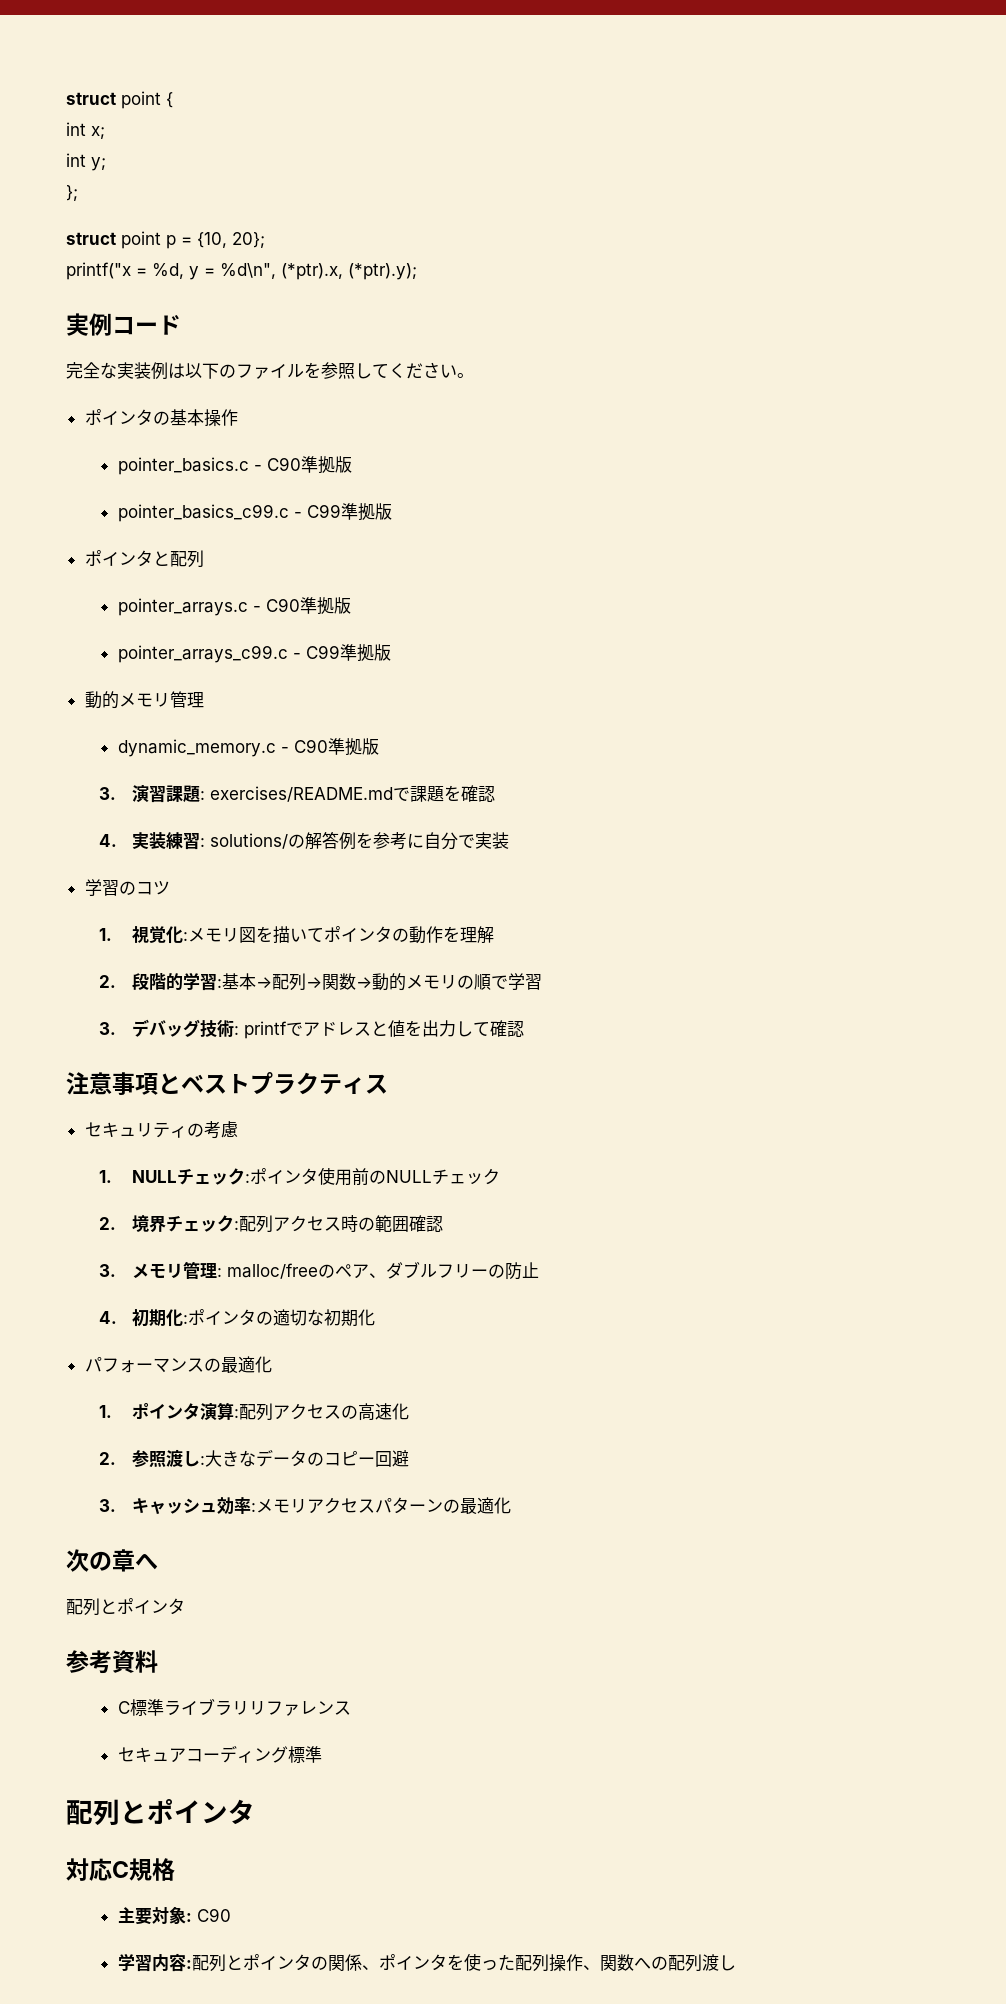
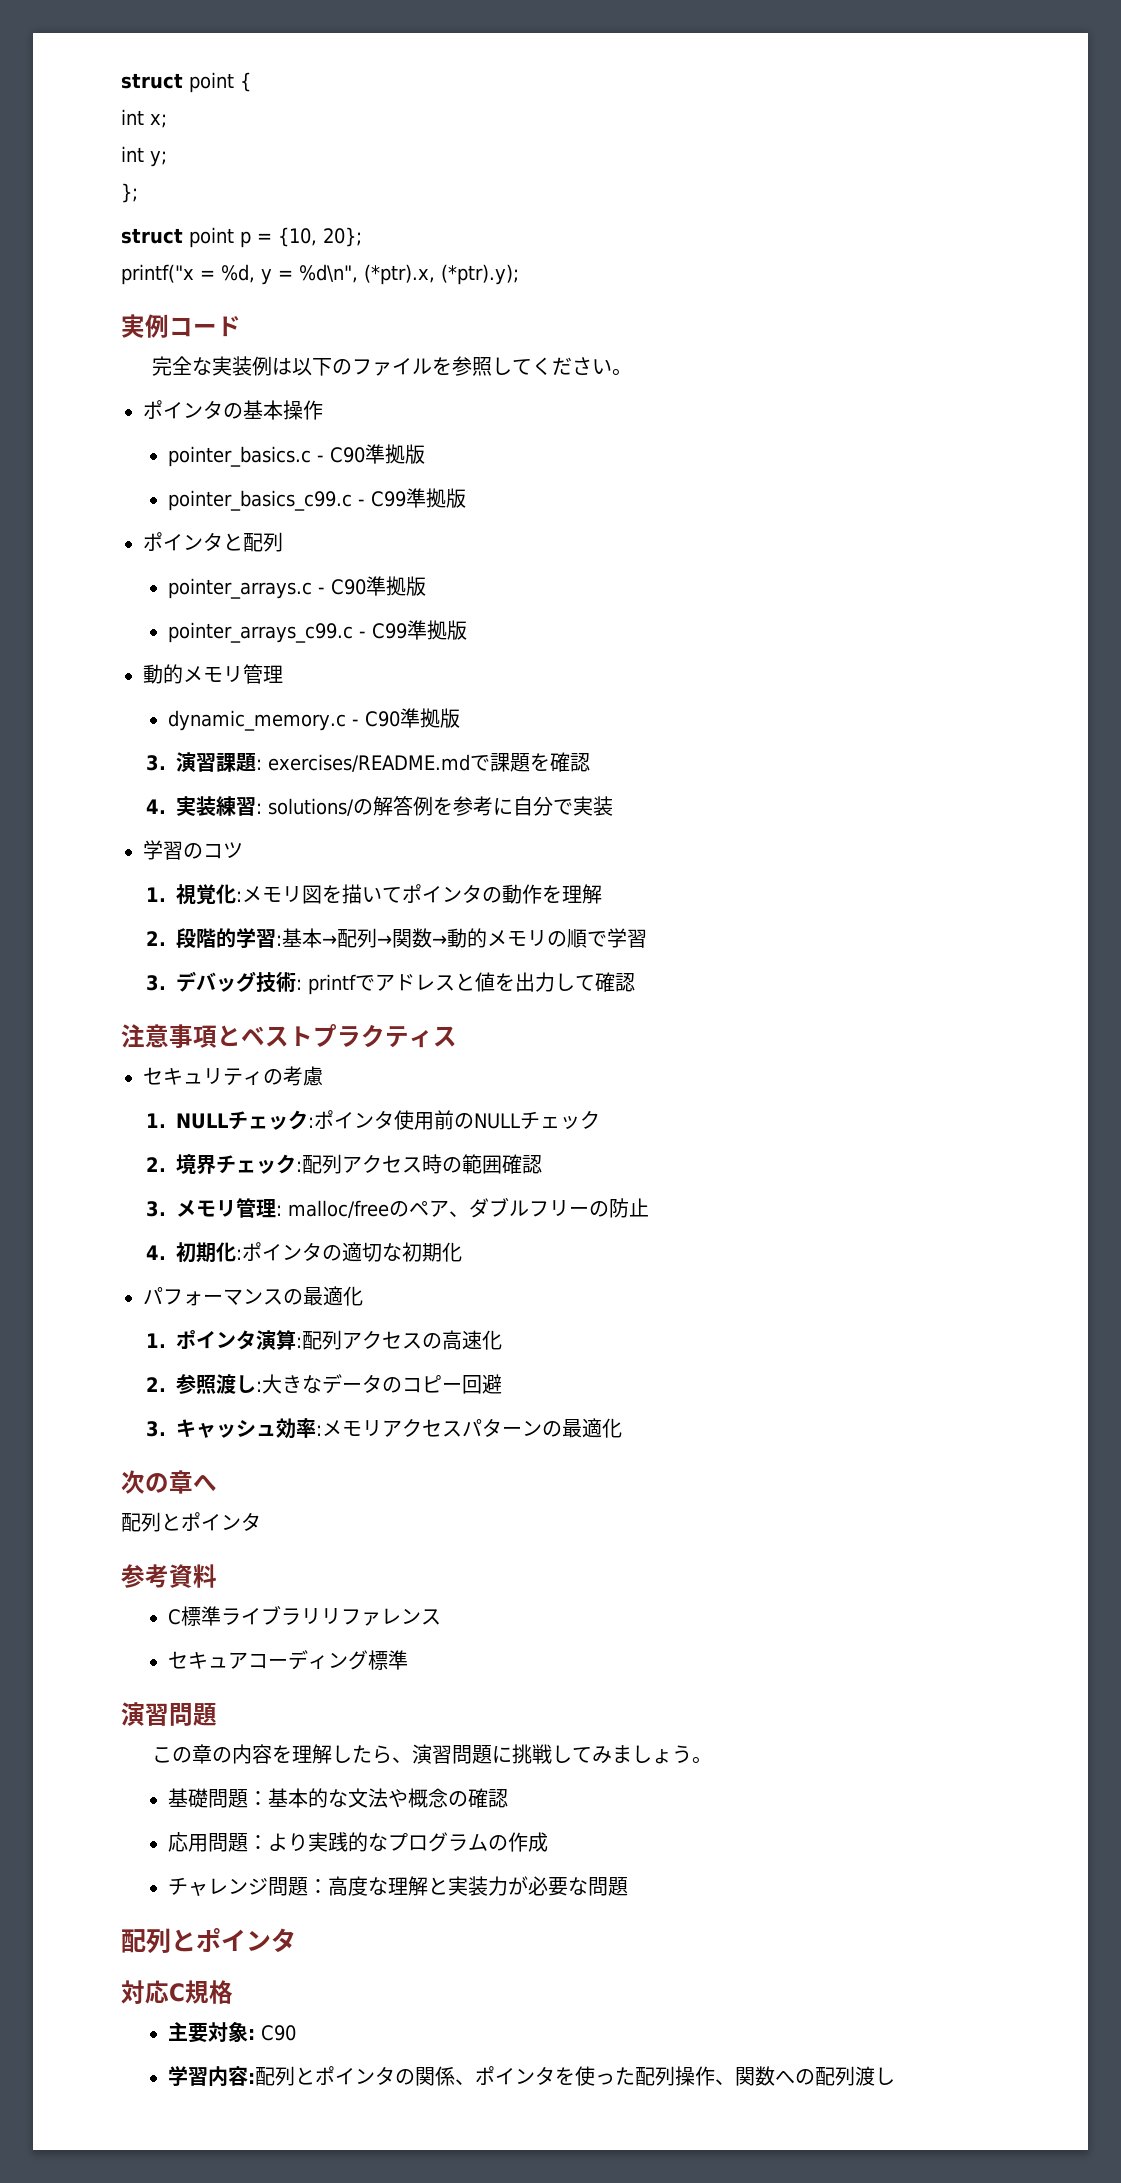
(322, 1754) none -> [121,1702,217,1726] [151,1744,712,1764] [167,1788,508,1808] [167,1832,548,1852] [167,1876,628,1896] // 演習問題 // この章の内容を理解したら、演習問題に挑戦してみましょう。 // 基礎問題：基本的な文法や概念の確認 // 応用問題：より実践的なプログラムの作成 // チャレンジ問題：高度な理解と実装力が必要な問題

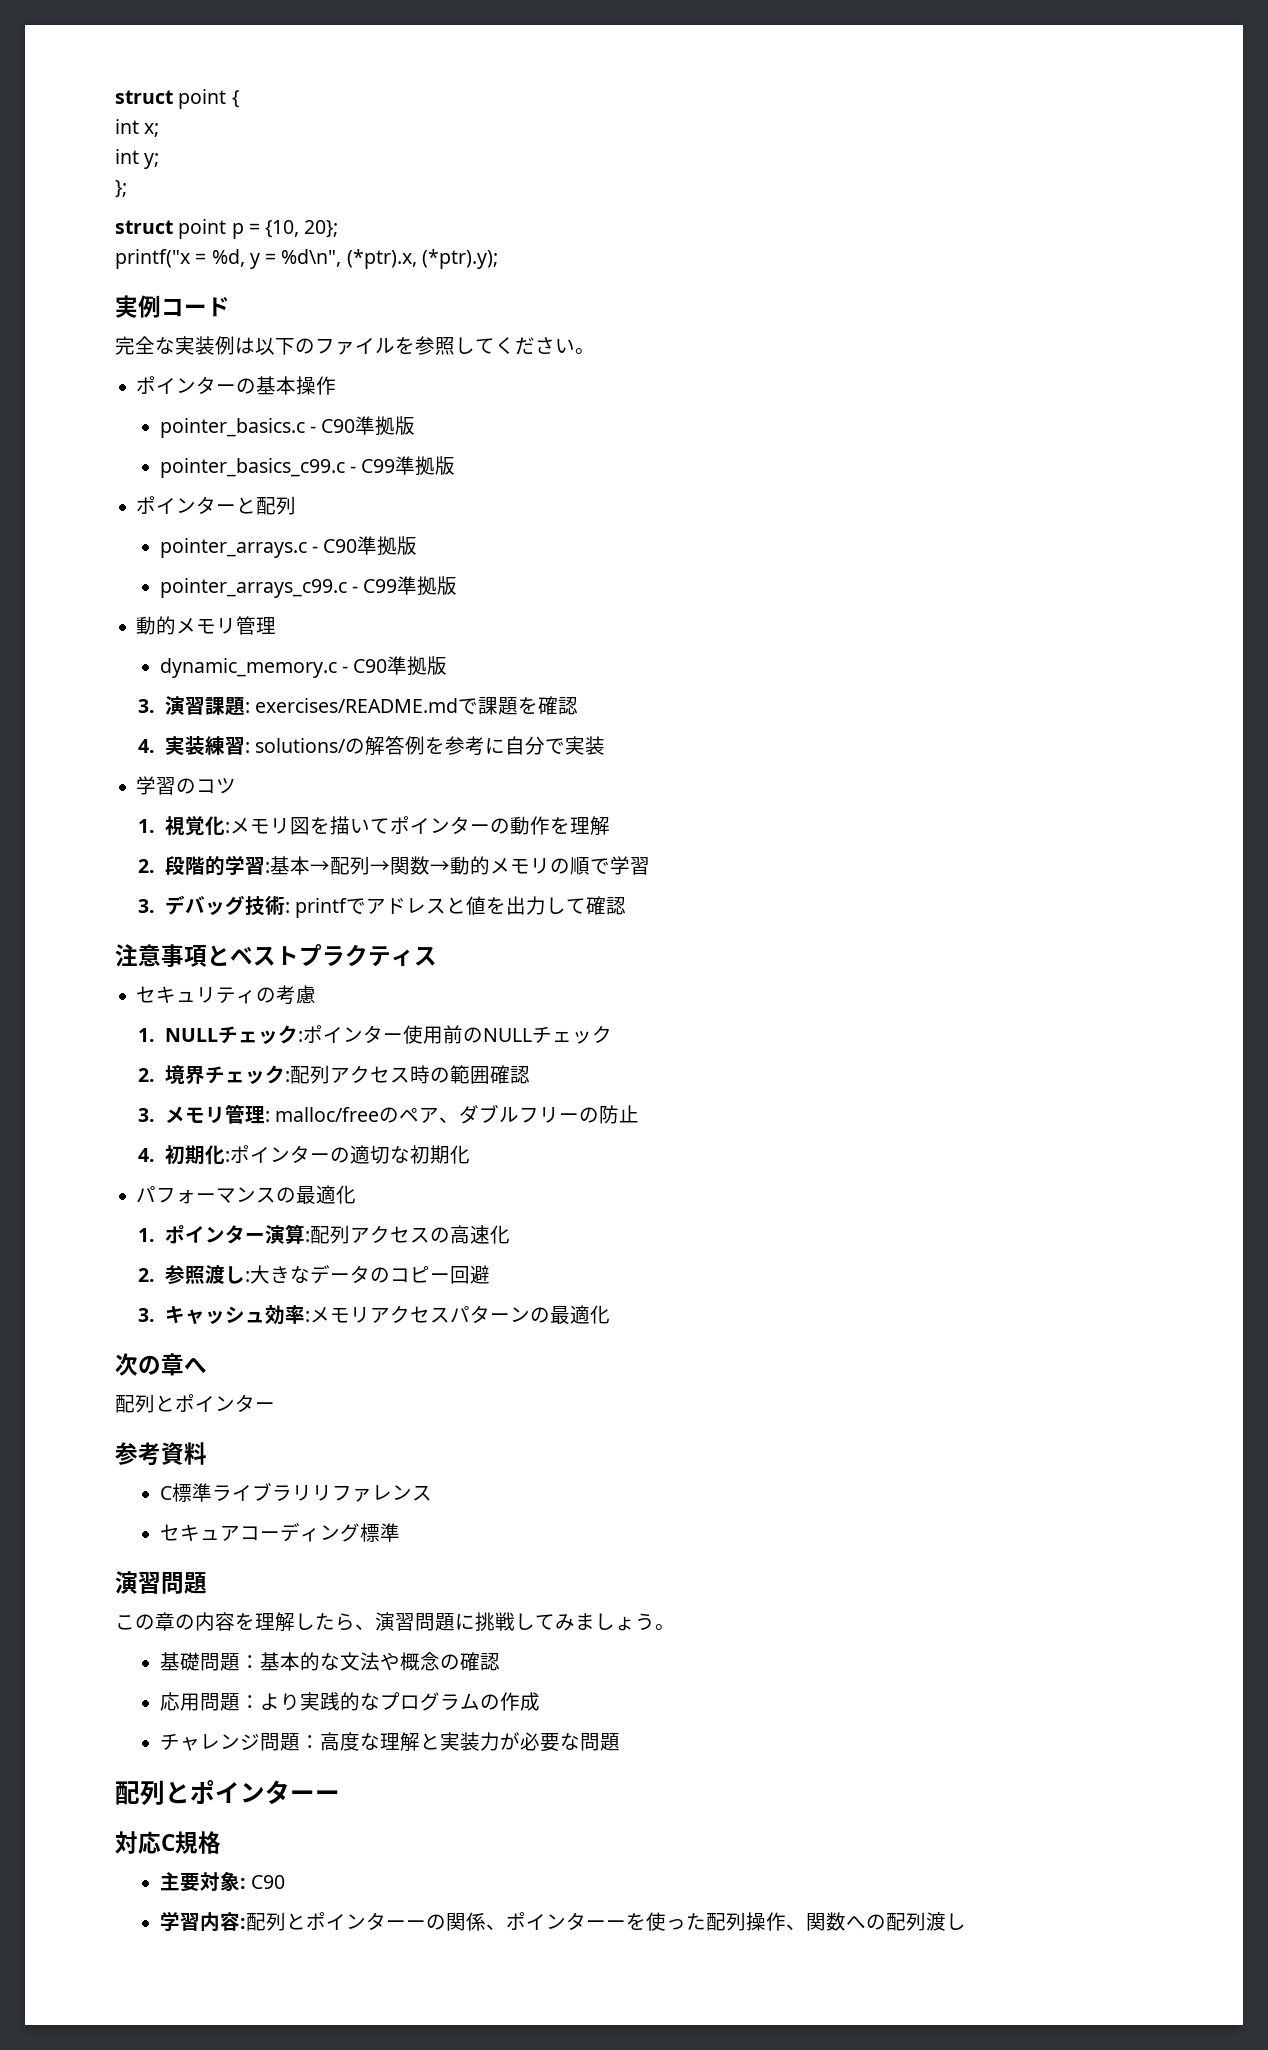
(223, 409) none -> [216,384,237,393] ー
(223, 541) none -> [216,504,237,513] ー
(482, 893) none -> [470,824,491,833] ー
(394, 1119) none -> [383,1033,404,1042] ー
(322, 1251) none -> [310,1153,331,1162] ー
(256, 1340) none -> [245,1232,266,1242] ー
(261, 1521) none -> [255,1402,275,1411] ー
(296, 1940) none -> [290,1790,340,1802] ーー
(395, 2075) none -> [385,1920,426,1929] ーー
(555, 2075) none -> [585,1920,626,1929] ーー

